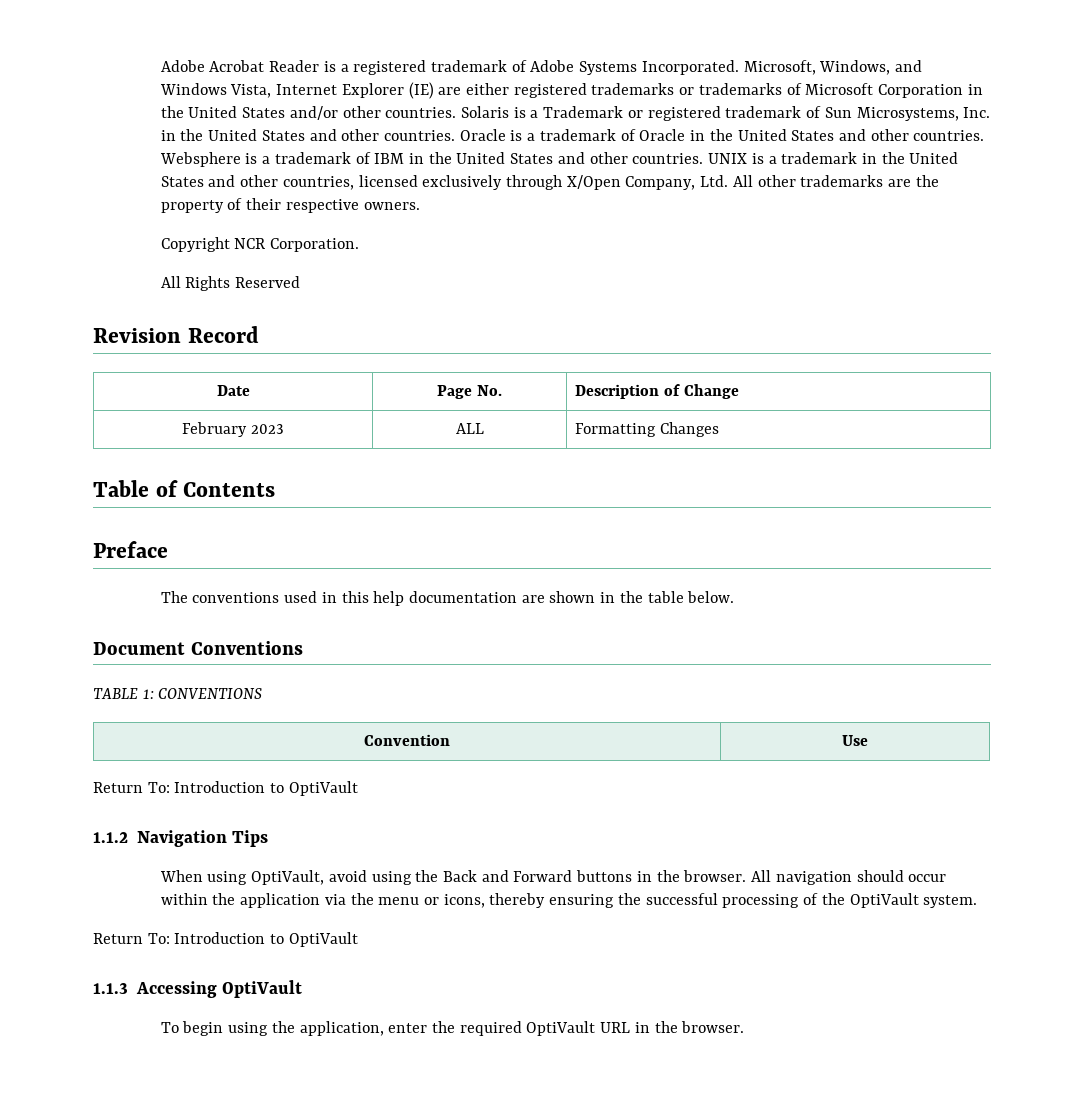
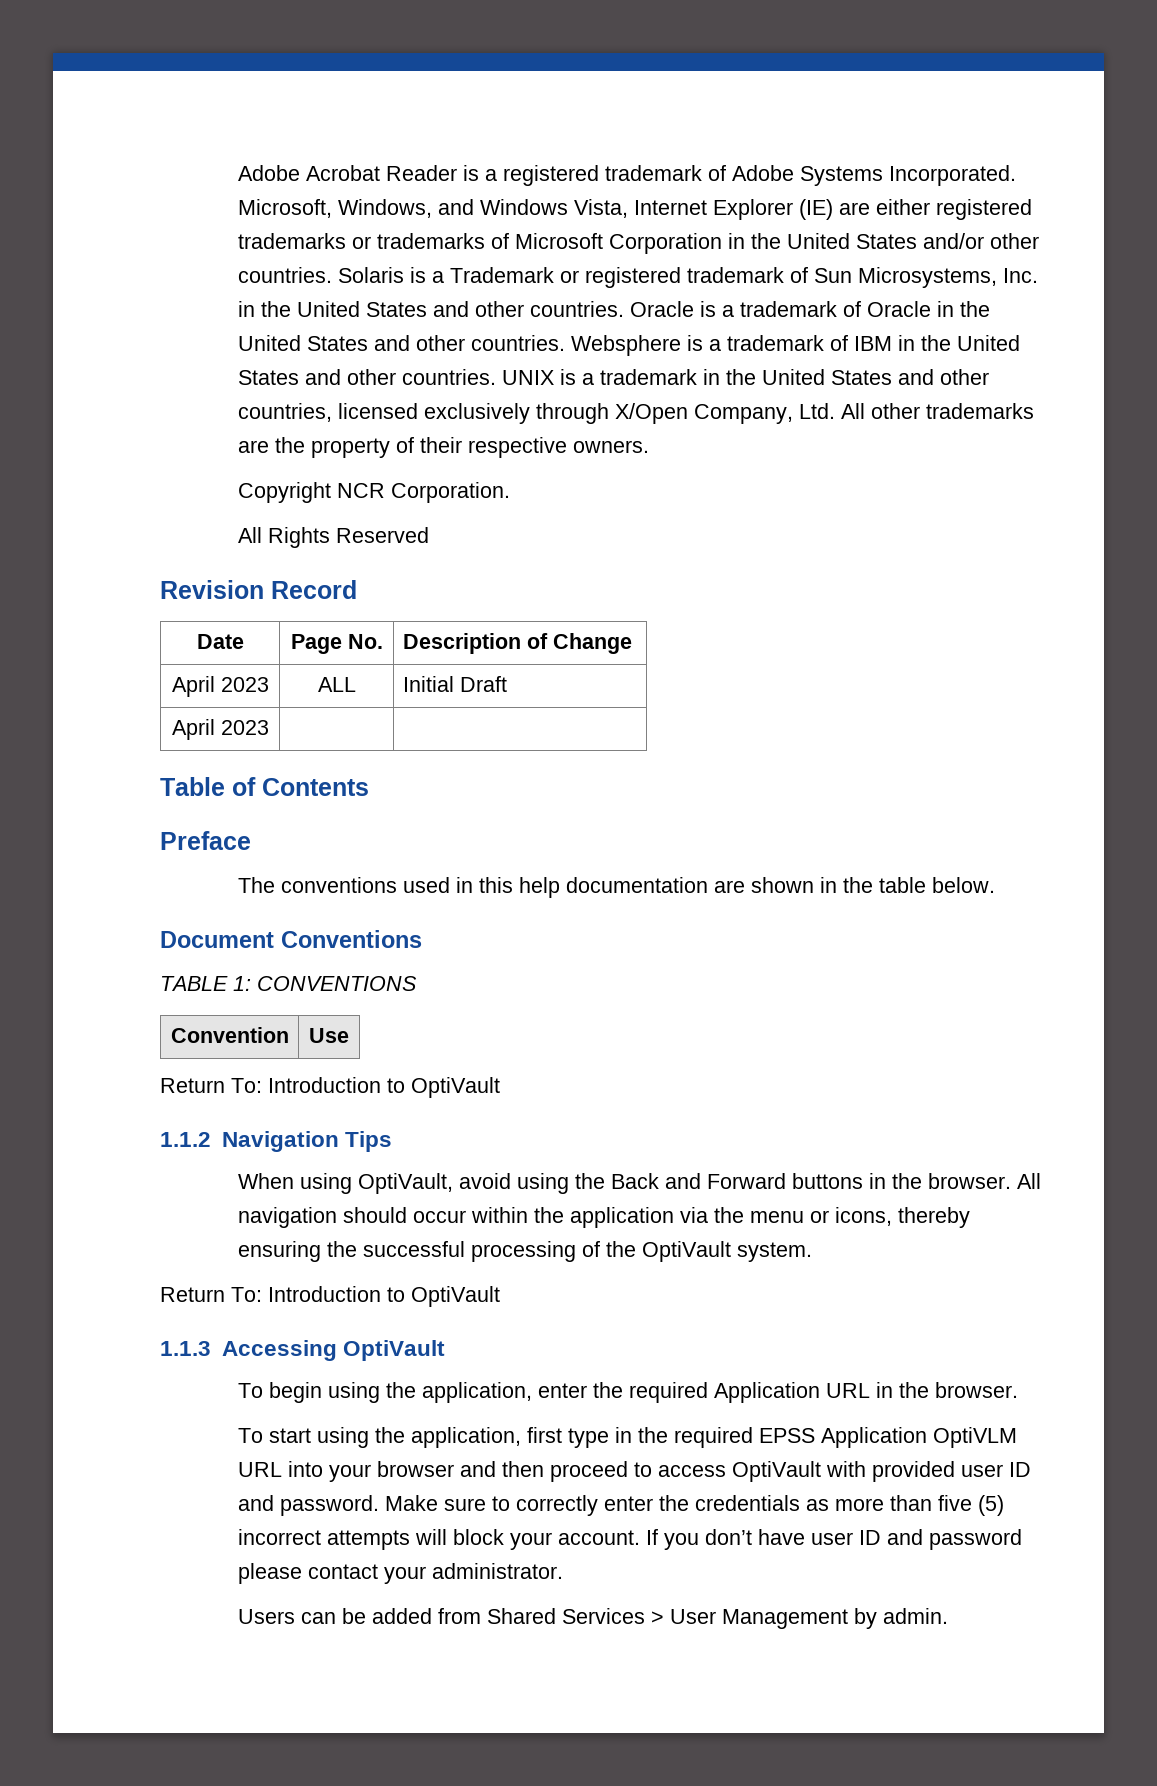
[182,422,248,437] February -> [171,676,215,697] April
[575,422,719,437] Formatting Changes -> [402,676,507,692] [171,719,269,740] Initial Draft // April 2023 | |
[526,1021,596,1036] OptiVault -> [713,1382,820,1403] Application
(745, 1027) none -> [237,1427,1017,1448] [237,1461,1031,1482] [237,1495,1004,1516] [237,1529,1022,1550] [237,1563,563,1584] [237,1608,948,1629] // To start using the application, first type in the required EPSS Application OptiVLM URL into your browser and then proceed to access OptiVault with provided user ID and password. Make sure to correctly enter the credentials as more than five (5) incorrect attempts will block your account. If you don’t have user ID and password please contact your administrator. // Users can be added from Shared Services > User Management by admin.

